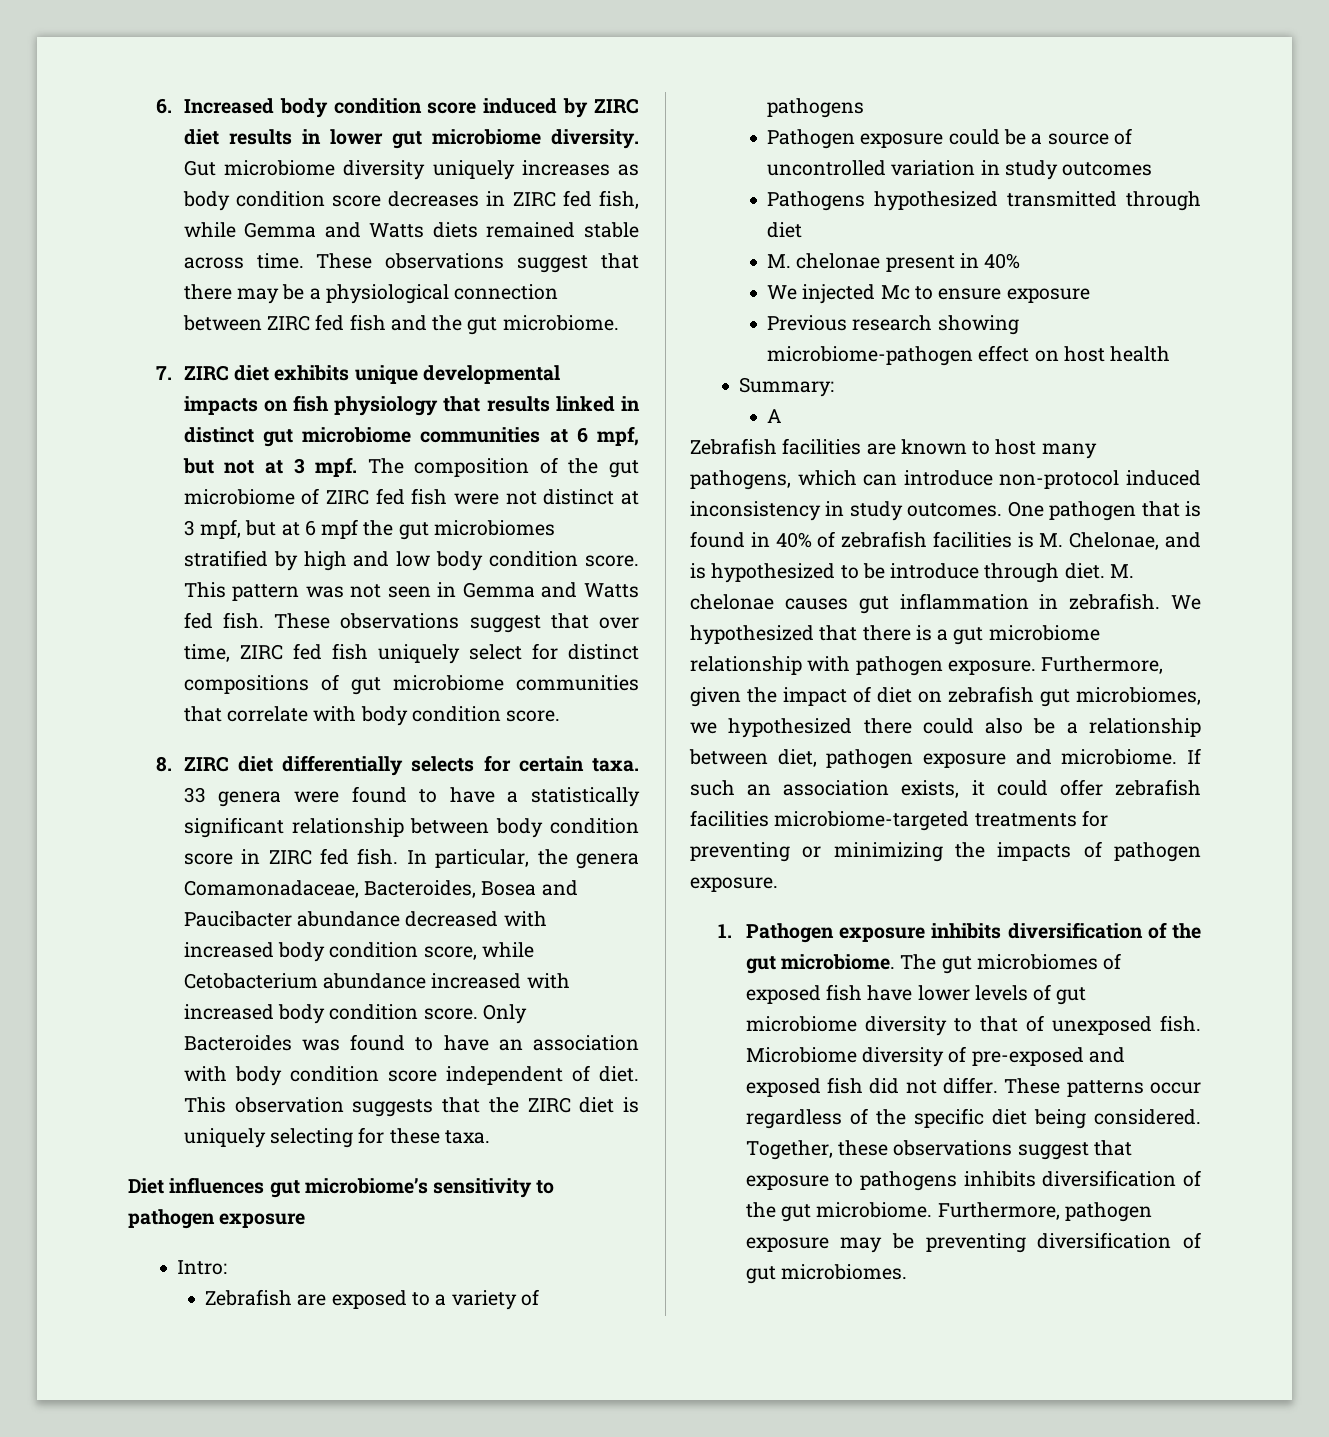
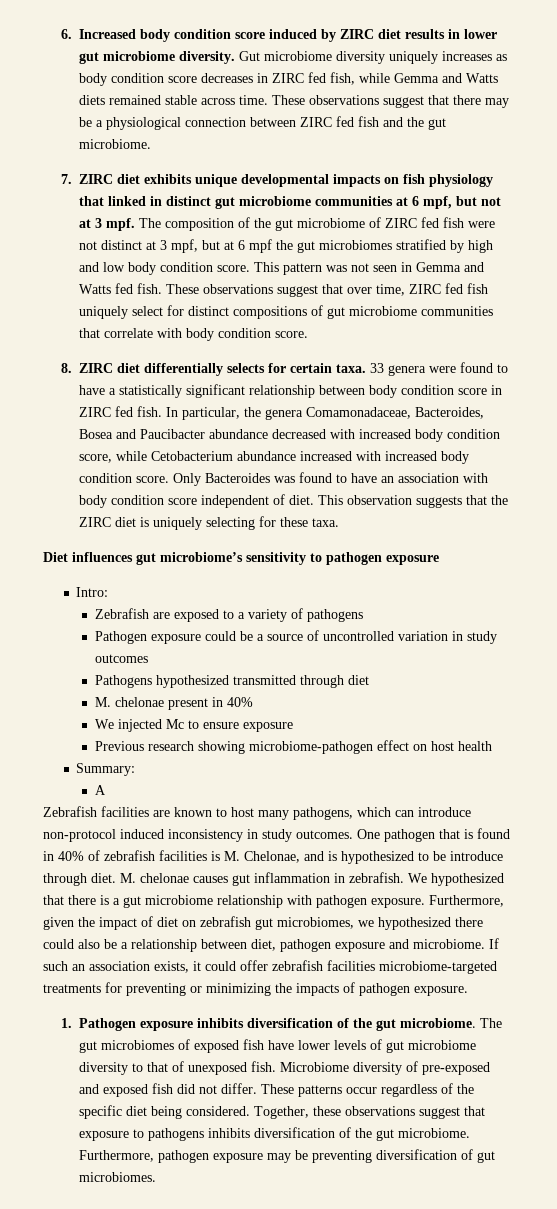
[486,396,550,412] results -> (105, 201) none

